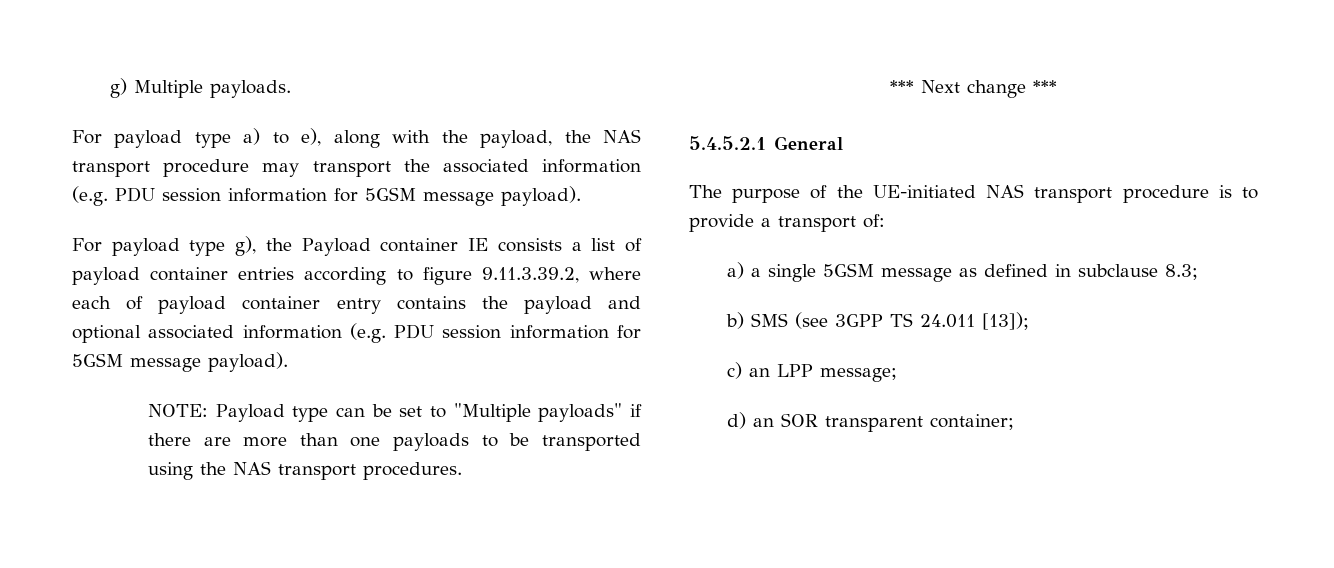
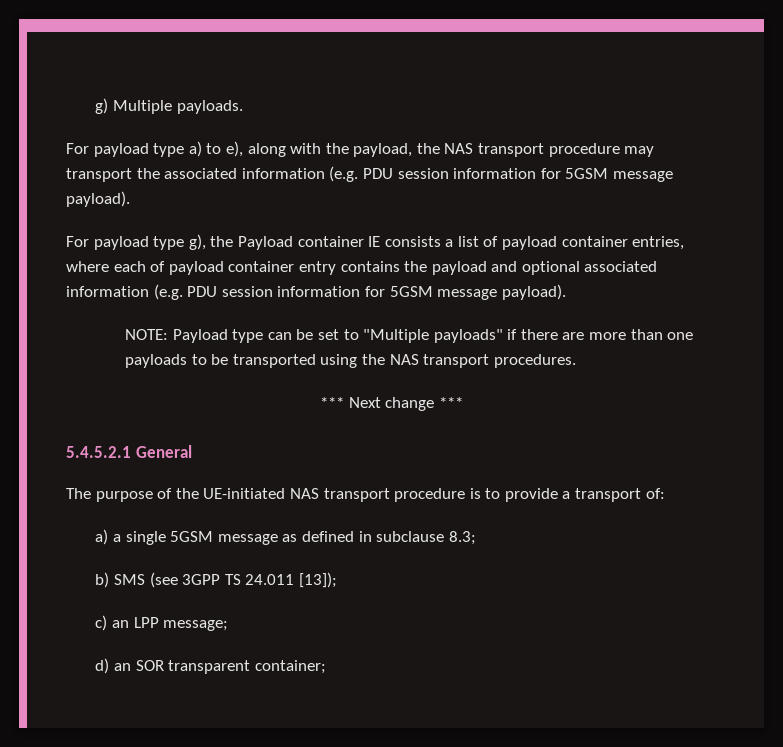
[238,267,579,285] entries according to figure 9.11.3.39.2, -> [632,236,685,250] entries,

